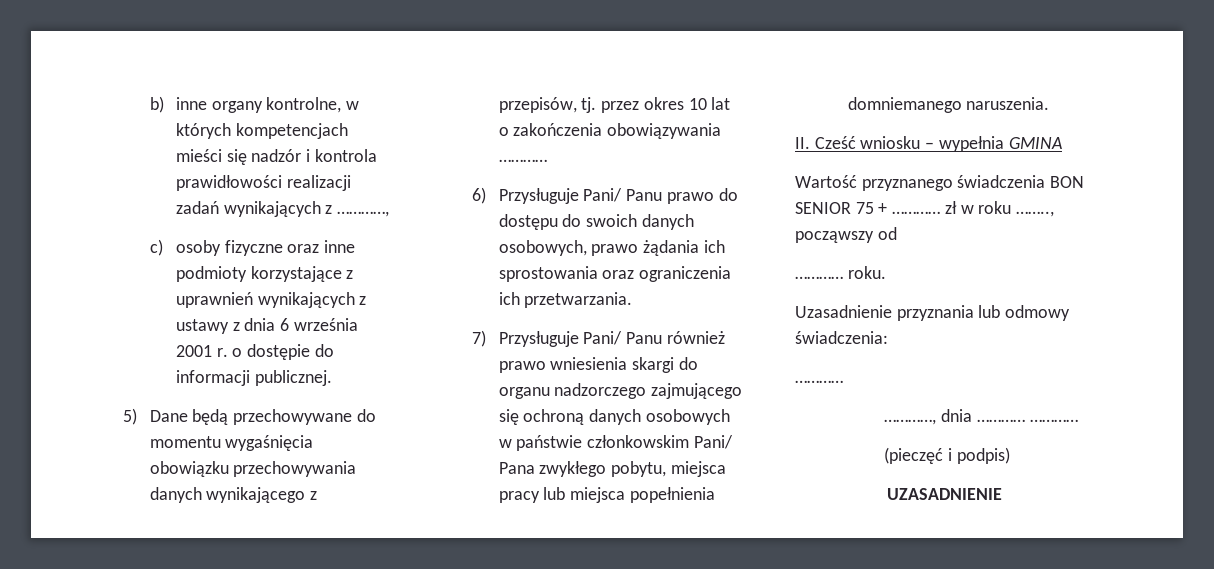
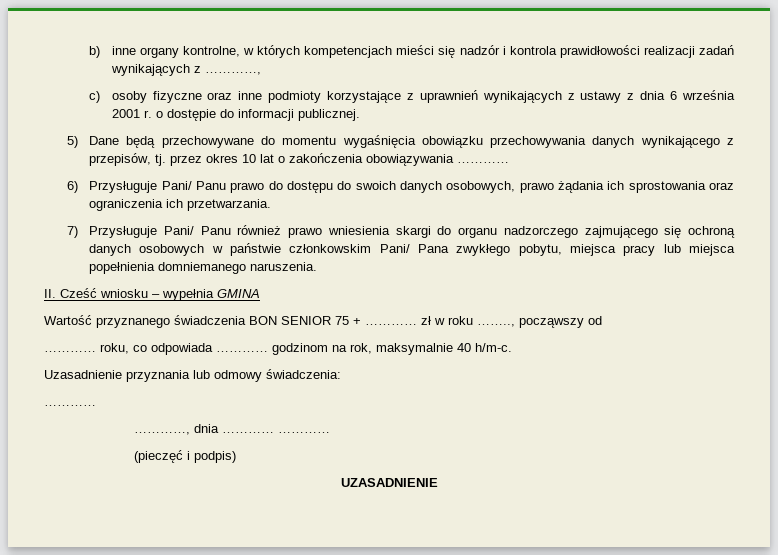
[847,266,886,279] roku. -> [100,343,512,355] roku, co odpowiada ………… godzinom na rok, maksymalnie 40 h/m-c.

